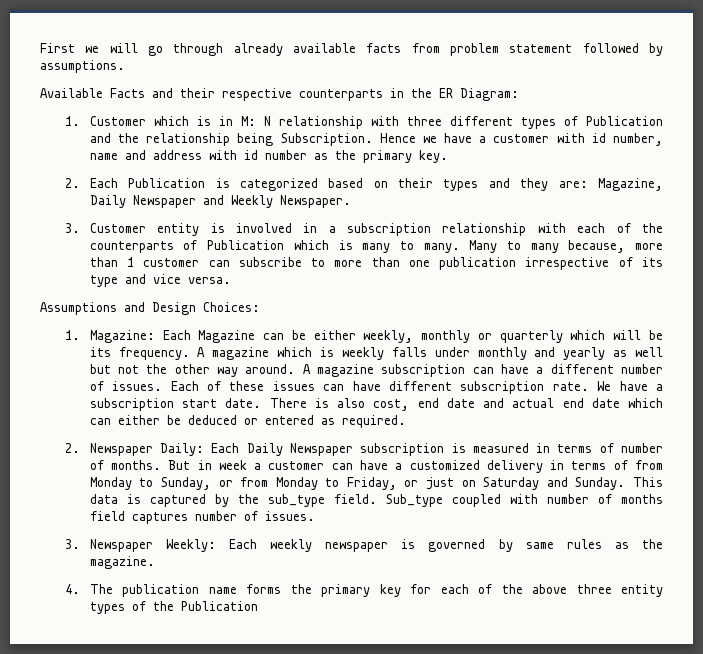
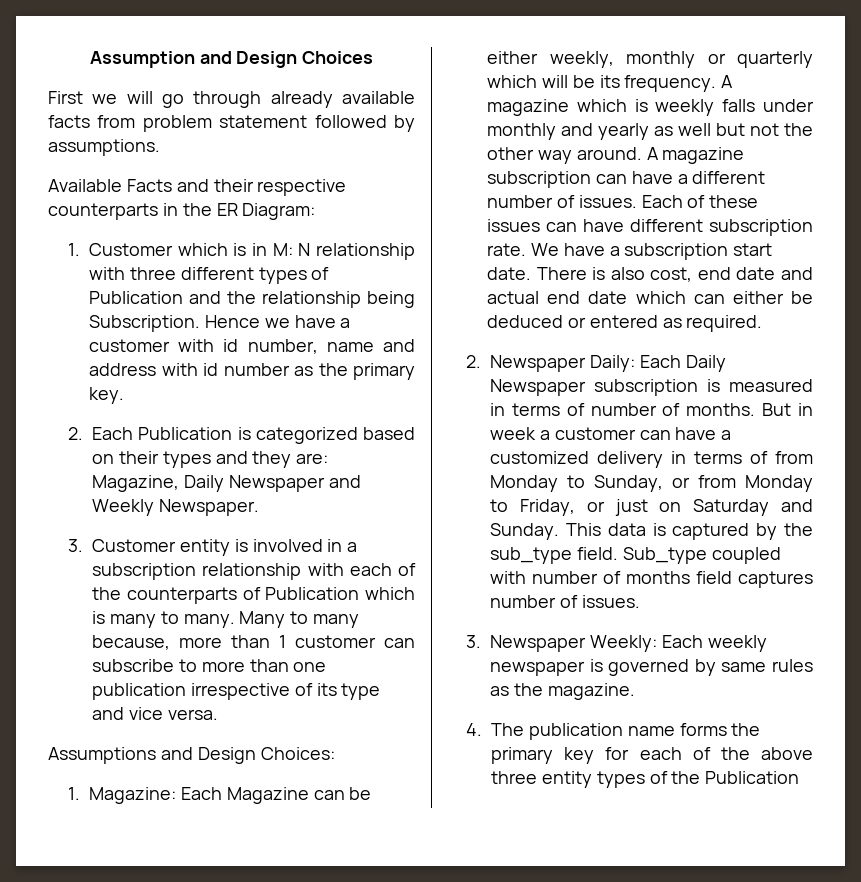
(40, 48) none -> [89,51,374,68] Assumption and Design Choices //

